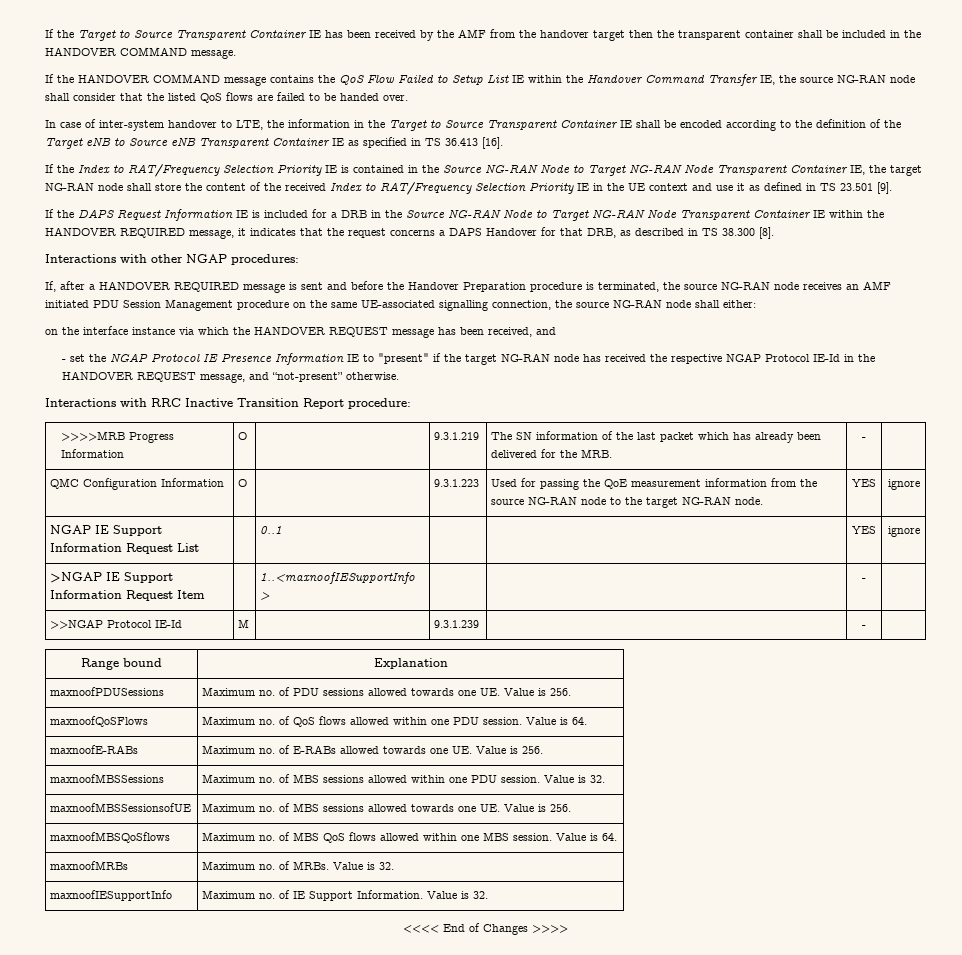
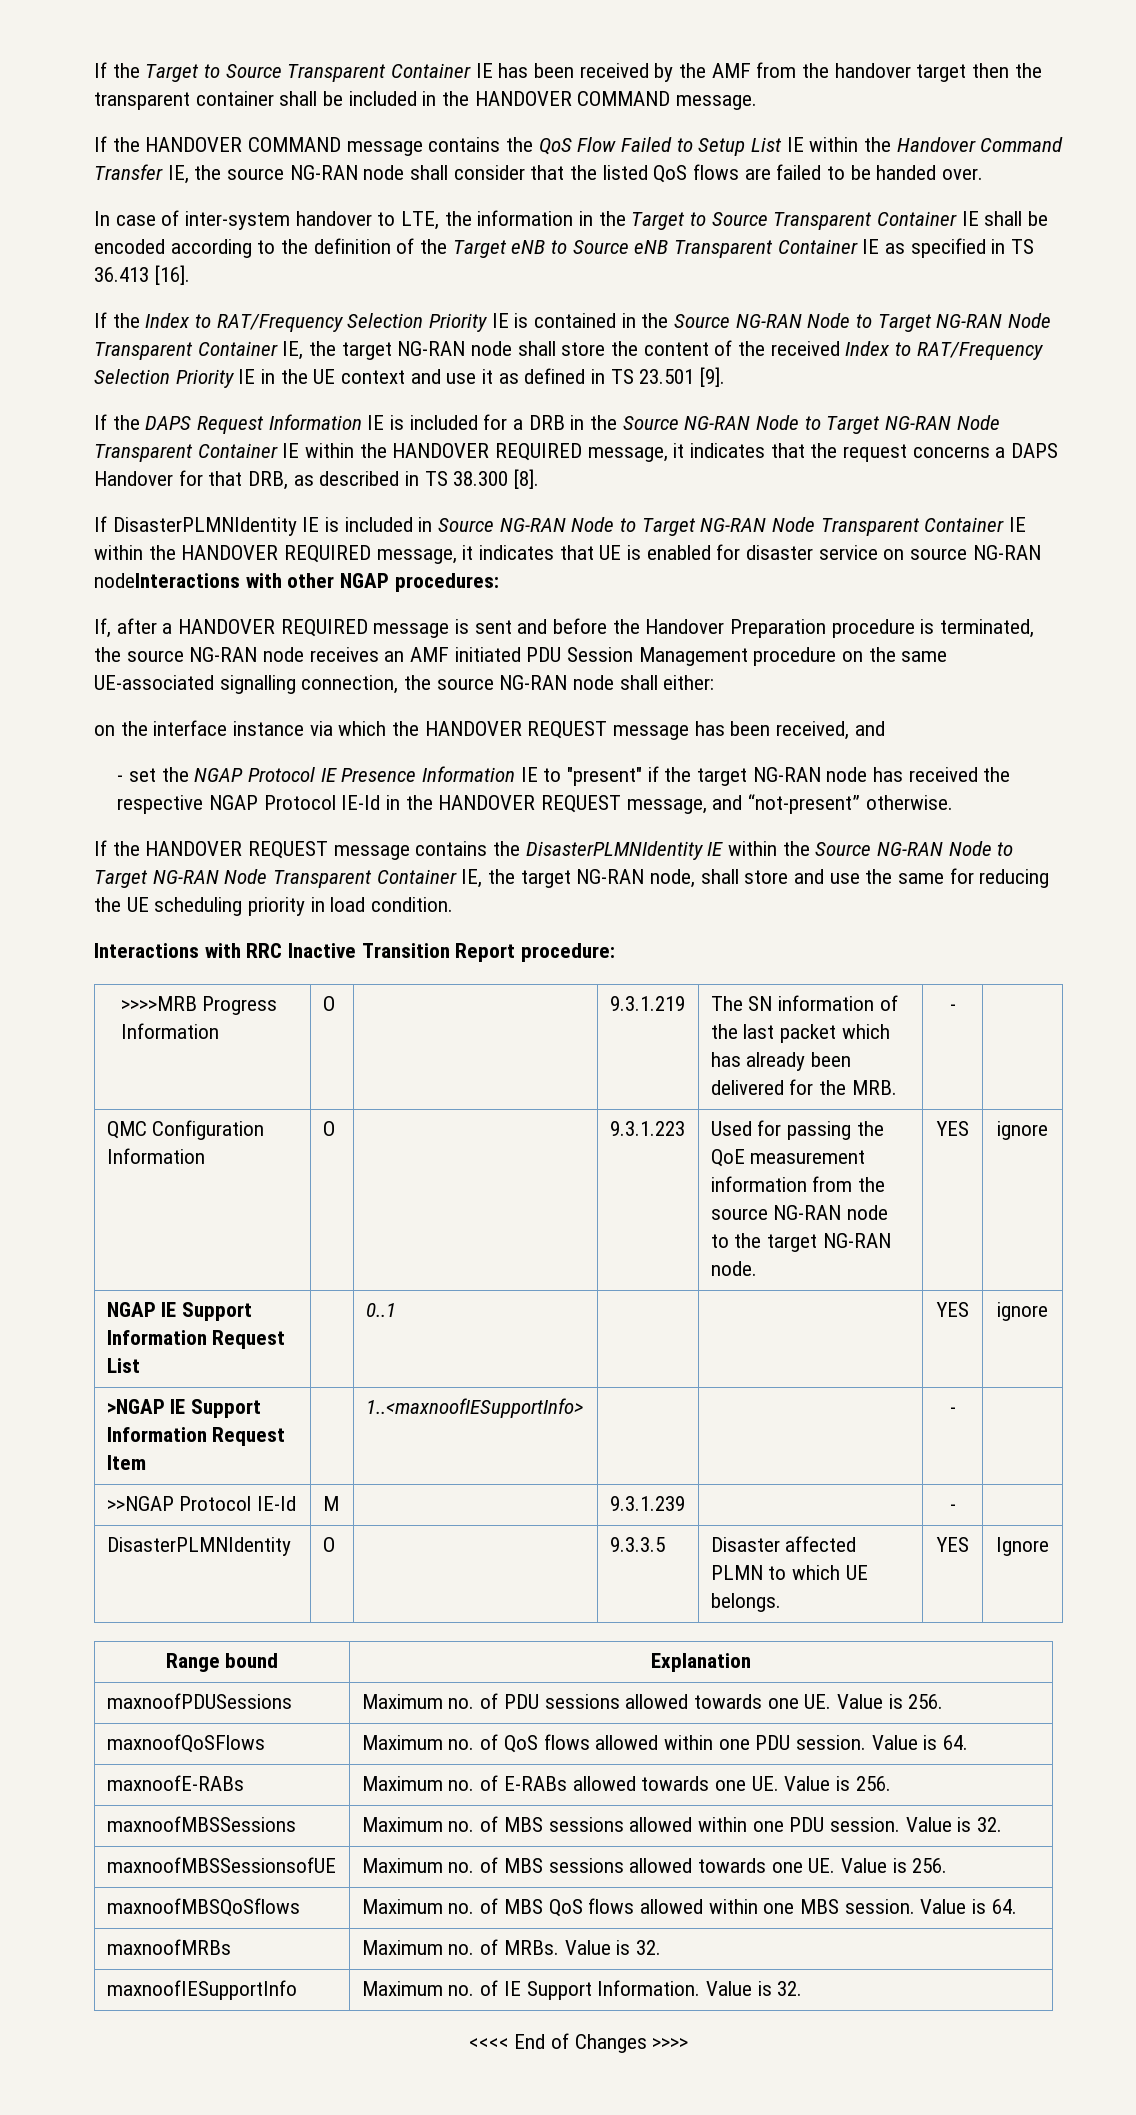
[45,254,116,263] Interactions -> [94,516,1027,536] [94,544,1041,564] [94,573,240,588] If DisasterPLMNIdentity IE is included in Source NG-RAN Node to Target NG-RAN Node Transparent Container IE within the HANDOVER REQUIRED message, it indicates that UE is enabled for disaster service on source NG-RAN nodeInteractions
(400, 376) none -> [94,840,1014,860] [94,868,1050,888] [94,897,454,916] // If the HANDOVER REQUEST message contains the DisasterPLMNIdentity IE within the Source NG-RAN Node to Target NG-RAN Node Transparent Container IE, the target NG-RAN node, shall store and use the same for reducing the UE scheduling priority in load condition.
(866, 626) none -> [106,1537,291,1556] [322,1537,335,1552] [609,1537,665,1552] [710,1536,857,1552] [710,1565,868,1580] [710,1593,781,1612] [936,1537,969,1552] [996,1537,1049,1556] // DisasterPLMNIdentity | O | | 9.3.3.5 | Disaster affected PLMN to which UE belongs. | YES | Ignore

